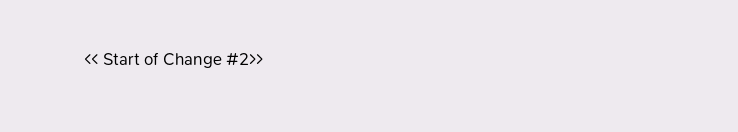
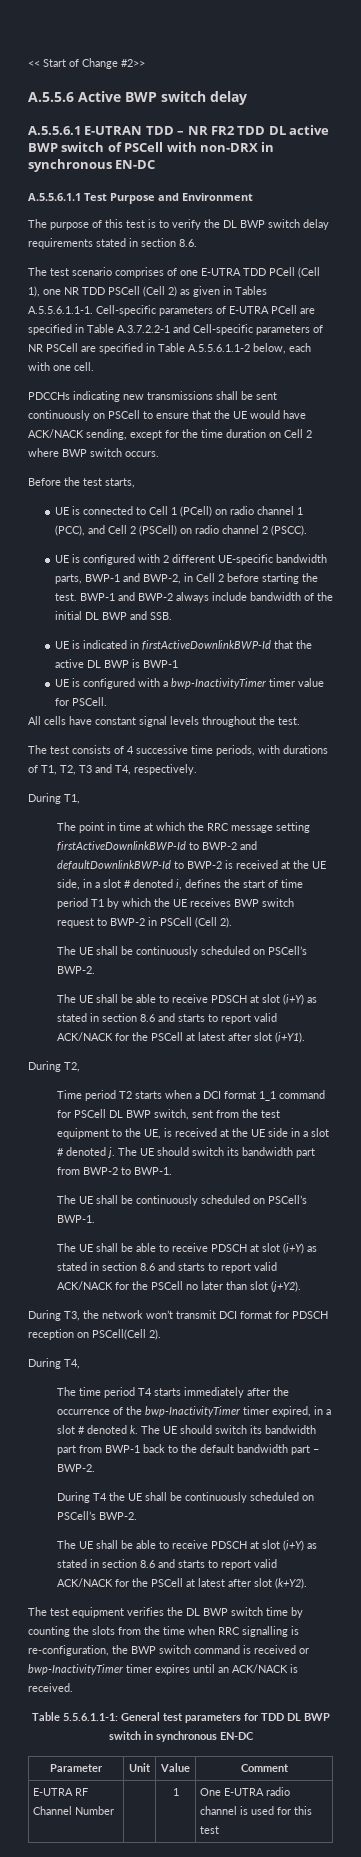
(264, 59) none -> [28,91,247,105] [28,125,329,135] [28,142,275,152] [28,159,156,172] [28,193,253,204] [28,219,329,230] [28,238,197,249] [28,267,320,278] [28,286,267,297] [28,305,315,316] [28,324,323,335] [28,343,311,354] [28,362,94,371] [28,391,277,402] [28,410,306,421] [28,429,312,440] [28,448,159,457] [28,477,135,488] [54,506,303,517] [54,525,307,536] [54,554,327,565] [54,573,318,584] [54,592,333,603] [54,611,172,620] [54,640,312,650] [54,659,178,668] [54,678,324,689] [54,697,107,706] [28,716,300,727] [28,745,328,756] [28,764,197,775] [28,793,80,804] [57,822,311,833] [57,841,258,851] [57,860,327,870] [57,879,304,890] [57,898,295,909] [57,917,233,928] [57,946,308,957] [57,966,96,974] [57,994,318,1005] [57,1013,278,1024] [57,1032,306,1043] [28,1061,80,1072] [57,1090,326,1101] [57,1109,281,1120] [57,1128,330,1139] [57,1147,316,1158] [57,1167,173,1175] [57,1195,308,1206] [57,1215,96,1223] [57,1243,318,1254] [57,1262,278,1273] [57,1281,302,1292] [28,1310,328,1321] [28,1329,161,1340] [28,1358,80,1369] [57,1387,290,1398] [57,1406,332,1417] [57,1425,317,1434] [57,1444,320,1455] [57,1464,96,1472] [57,1492,315,1503] [57,1511,138,1520] [57,1540,318,1551] [57,1559,278,1570] [57,1578,308,1589] [28,1607,303,1618] [28,1626,299,1637] [28,1645,309,1656] [28,1664,298,1675] [28,1683,73,1692] [31,1712,330,1723] [108,1731,254,1742] [50,1764,103,1772] [129,1763,151,1772] [160,1763,190,1772] [240,1764,289,1772] [32,1788,88,1796] [32,1806,114,1815] [172,1788,179,1796] [199,1787,290,1796] [199,1806,312,1815] [199,1826,219,1834] // A.5.5.6 Active BWP switch delay // A.5.5.6.1 E-UTRAN TDD – NR FR2 TDD DL active BWP switch of PSCell with non-DRX in synchronous EN-DC // A.5.5.6.1.1 Test Purpose and Environment // The purpose of this test is to verify the DL BWP switch delay requirements stated in section 8.6. // The test scenario comprises of one E-UTRA TDD PCell (Cell 1), one NR TDD PSCell (Cell 2) as given in Tables A.5.5.6.1.1-1. Cell-specific parameters of E-UTRA PCell are specified in Table A.3.7.2.2-1 and Cell-specific parameters of NR PSCell are specified in Table A.5.5.6.1.1-2 below, each with one cell. // PDCCHs indicating new transmissions shall be sent continuously on PSCell to ensure that the UE would have ACK/NACK sending, except for the time duration on Cell 2 where BWP switch occurs. // Before the test starts, // UE is connected to Cell 1 (PCell) on radio channel 1 (PCC), and Cell 2 (PSCell) on radio channel 2 (PSCC). // UE is configured with 2 different UE-specific bandwidth parts, BWP-1 and BWP-2, in Cell 2 before starting the test. BWP-1 and BWP-2 always include bandwidth of the initial DL BWP and SSB. // UE is indicated in firstActiveDownlinkBWP-Id that the active DL BWP is BWP-1 // UE is configured with a bwp-InactivityTimer timer value for PSCell. // All cells have constant signal levels throughout the test. // The test consists of 4 successive time periods, with durations of T1, T2, T3 and T4, respectively. // During T1, // The point in time at which the RRC message setting firstActiveDownlinkBWP-Id to BWP-2 and defaultDownlinkBWP-Id to BWP-2 is received at the UE side, in a slot # denoted i, defines the start of time period T1 by which the UE receives BWP switch request to BWP-2 in PSCell (Cell 2). // The UE shall be continuously scheduled on PSCell’s BWP-2. // The UE shall be able to receive PDSCH at slot (i+Y) as stated in section 8.6 and starts to report valid ACK/NACK for the PSCell at latest after slot (i+Y1). // During T2, // Time period T2 starts when a DCI format 1_1 command for PSCell DL BWP switch, sent from the test equipment to the UE, is received at the UE side in a slot # denoted j. The UE should switch its bandwidth part from BWP-2 to BWP-1. // The UE shall be continuously scheduled on PSCell’s BWP-1. // The UE shall be able to receive PDSCH at slot (i+Y) as stated in section 8.6 and starts to report valid ACK/NACK for the PSCell no later than slot (j+Y2). // During T3, the network won’t transmit DCI format for PDSCH reception on PSCell(Cell 2). // During T4, // The time period T4 starts immediately after the occurrence of the bwp-InactivityTimer timer expired, in a slot # denoted k. The UE should switch its bandwidth part from BWP-1 back to the default bandwidth part – BWP-2. // During T4 the UE shall be continuously scheduled on PSCell’s BWP-2. // The UE shall be able to receive PDSCH at slot (i+Y) as stated in section 8.6 and starts to report valid ACK/NACK for the PSCell at latest after slot (k+Y2). // The test equipment verifies the DL BWP switch time by counting the slots from the time when RRC signalling is re-configuration, the BWP switch command is received or bwp-InactivityTimer timer expires until an ACK/NACK is received. // Table 5.5.6.1.1-1: General test parameters for TDD DL BWP switch in synchronous EN-DC // Parameter | Unit | Value | Comment // E-UTRA RF Channel Number | | 1 | One E-UTRA radio channel is used for this test

